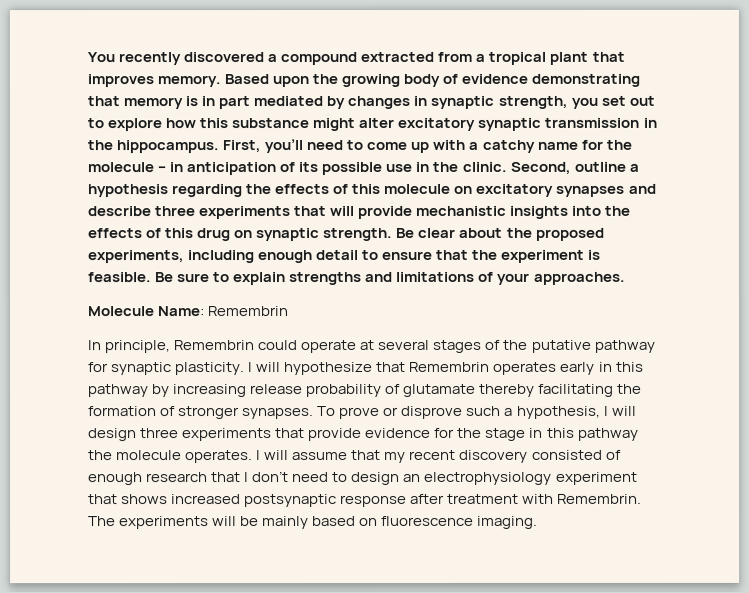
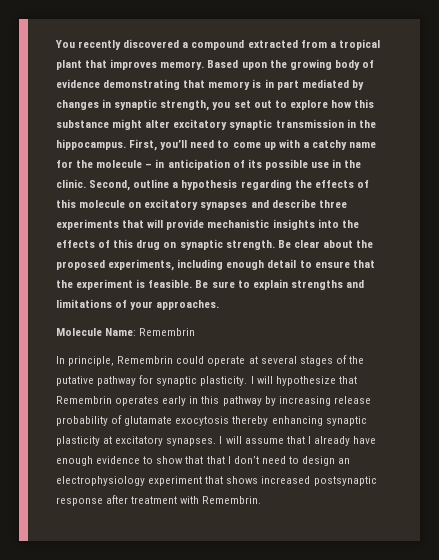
[479,383,643,397] [88,405,637,420] [88,427,639,442] [88,449,622,464] [88,472,209,486] thereby facilitating the formation of stronger synapses. To prove or disprove such a hypothesis, I will design three experiments that provide evidence for the stage in this pathway the molecule operates. I will assume that my recent discovery consisted of enough research -> [175,416,367,426] [56,436,377,446] [56,456,204,466] exocytosis thereby enhancing synaptic plasticity at excitatory synapses. I will assume that I already have enough evidence to show that
[88,515,539,530] The experiments will be mainly based on fluorescence imaging. -> (262, 500) none

